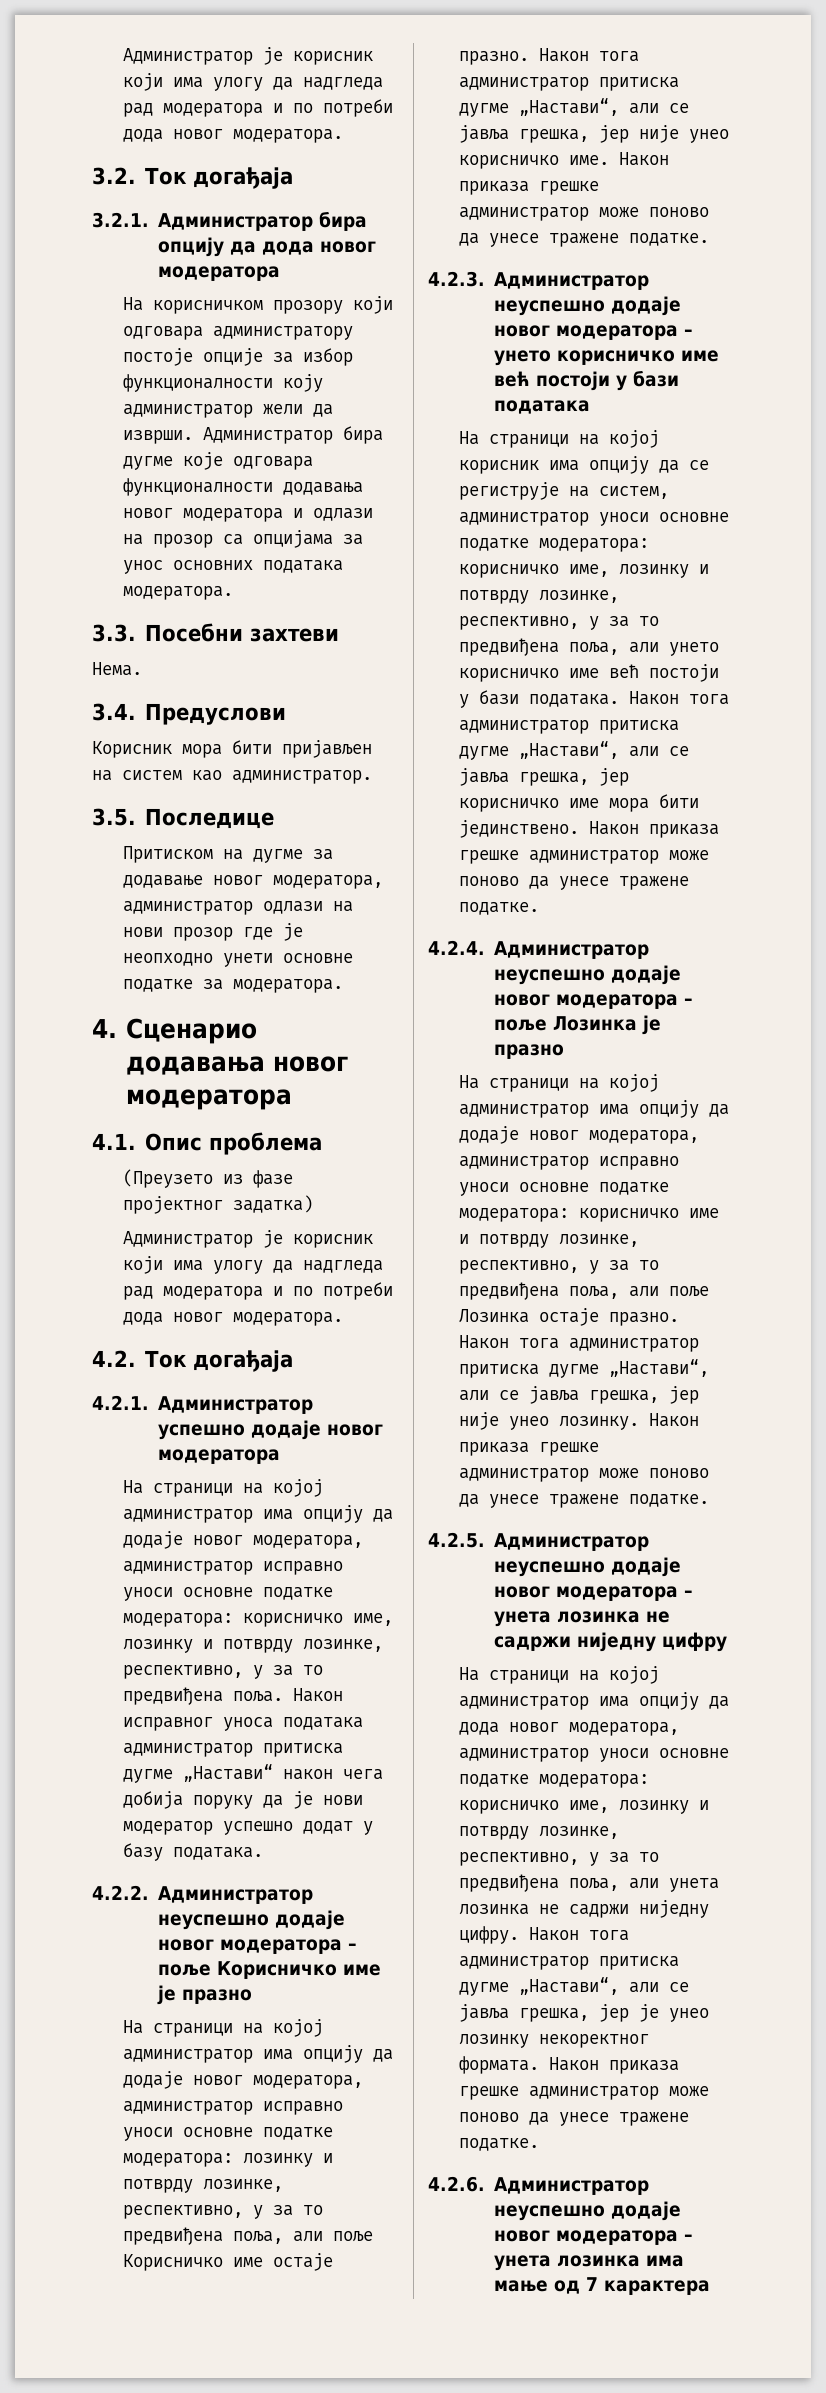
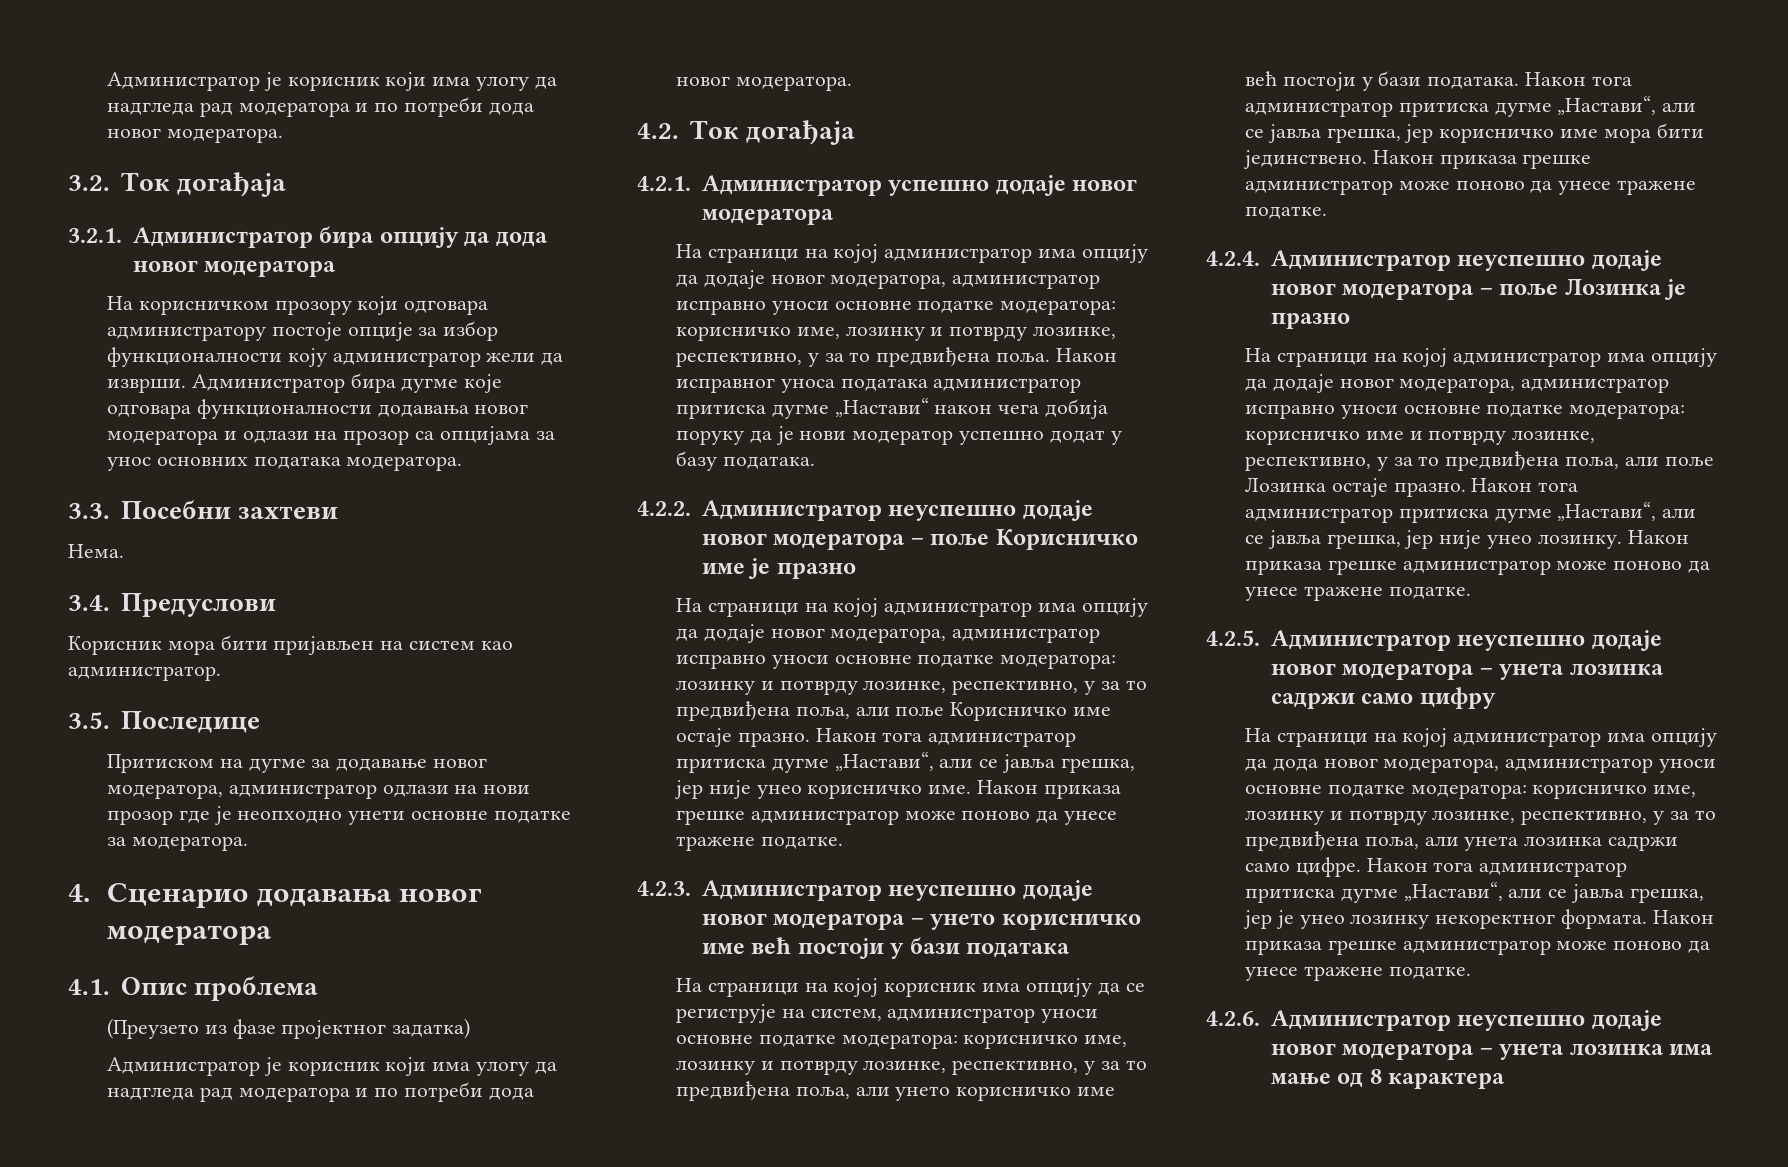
[645,1611,670,1623] [493,1632,656,1652] не садржи ниједну -> [1270,692,1414,709] садржи само
[538,1900,709,1918] [458,1926,519,1944] не садржи ниједну цифру. -> [1608,836,1679,851] [1245,857,1361,877] садржи само цифре.
[585,2277,598,2291] 7 -> [1369,1069,1382,1084] 8

